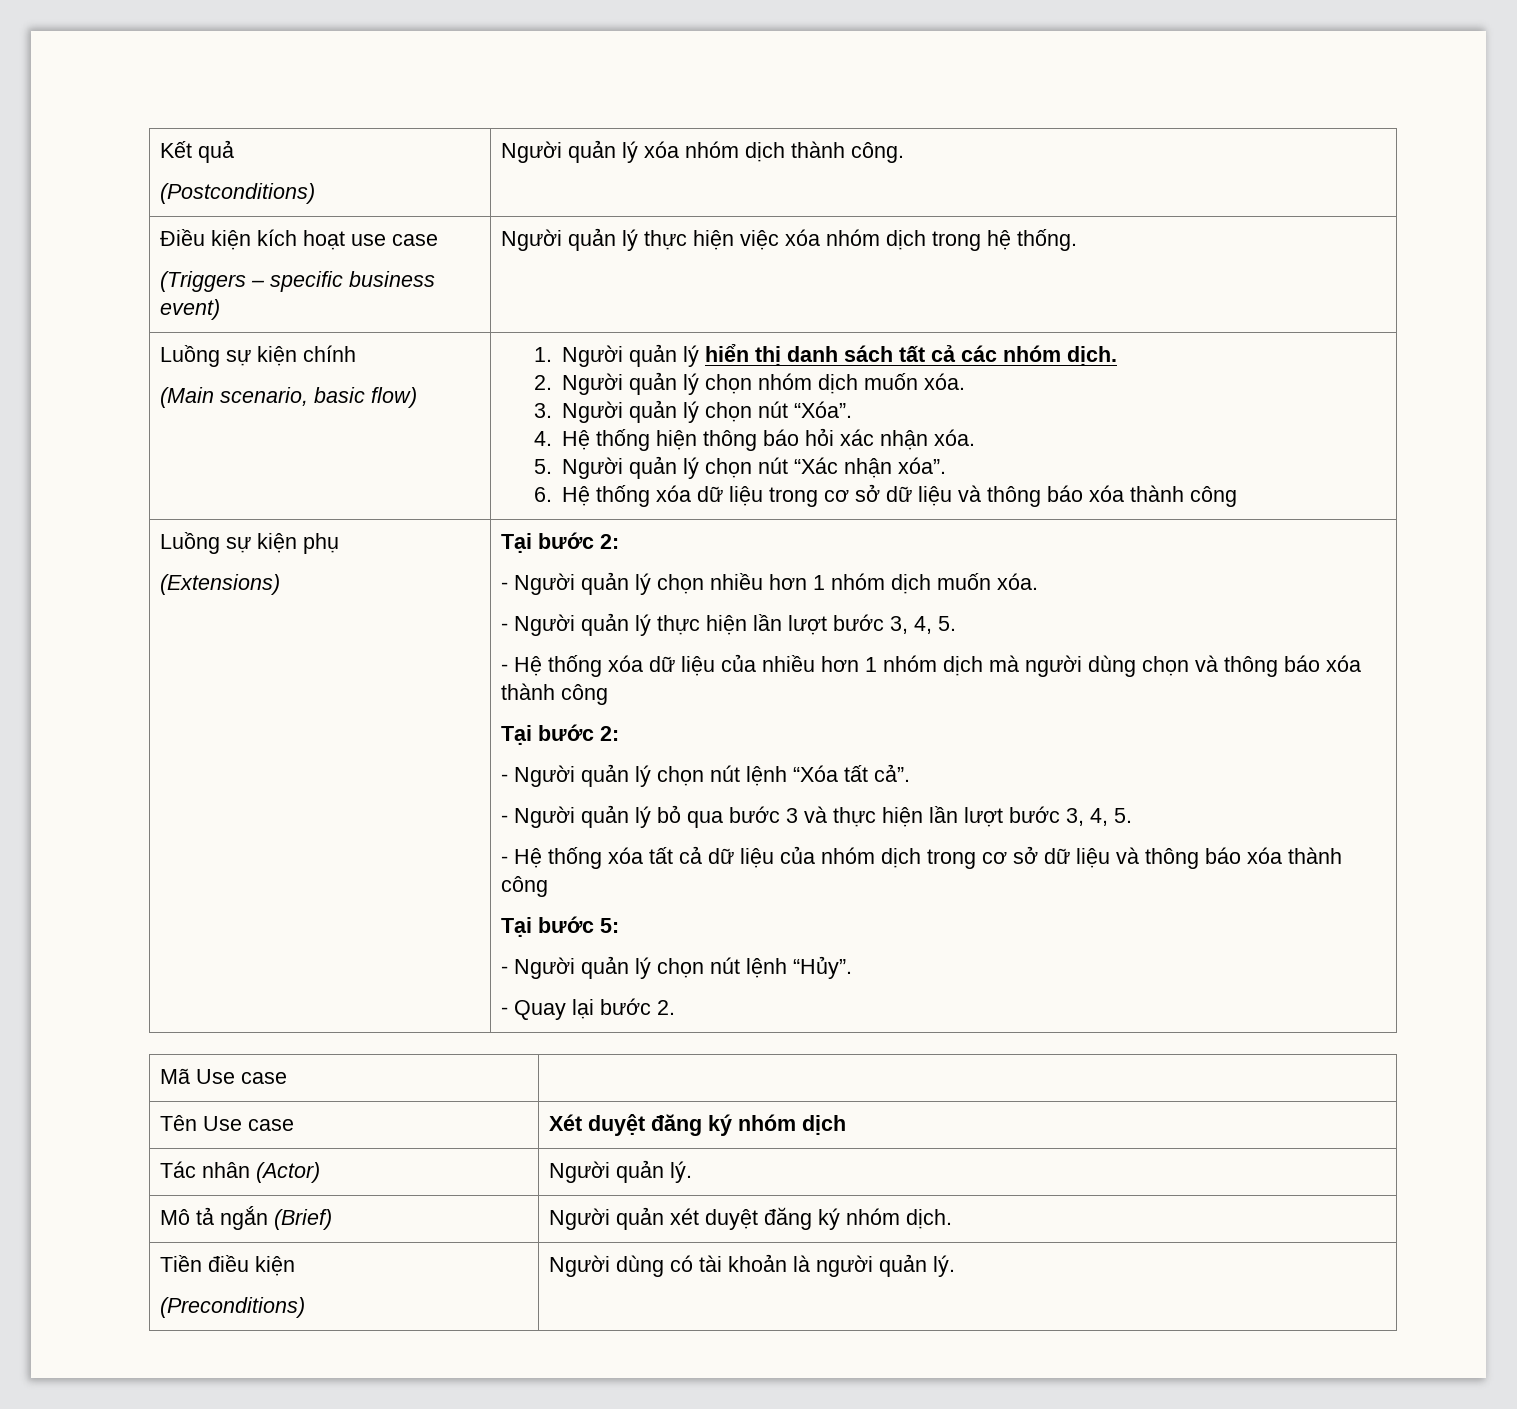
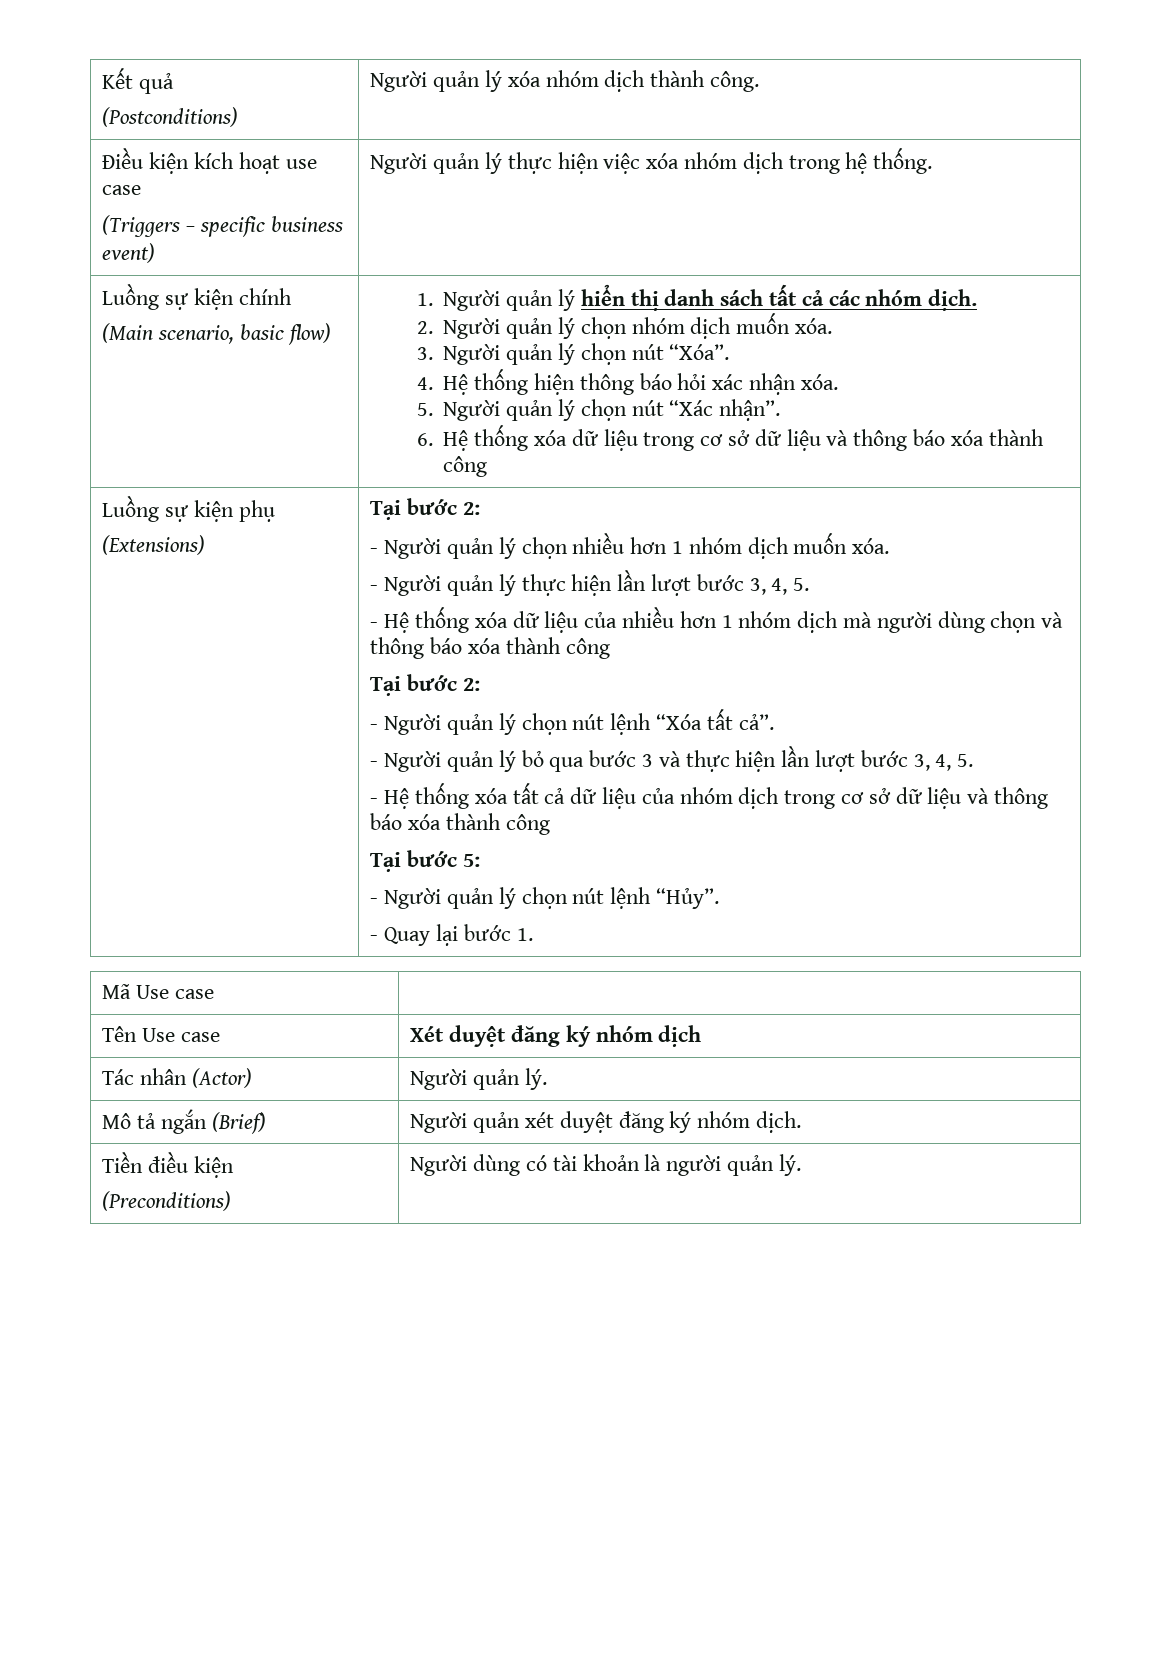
[844,457,947,478] nhận xóa”. -> [719,399,781,421] nhận”.
[657,1000,676,1015] 2. -> [516,928,533,941] 1.

